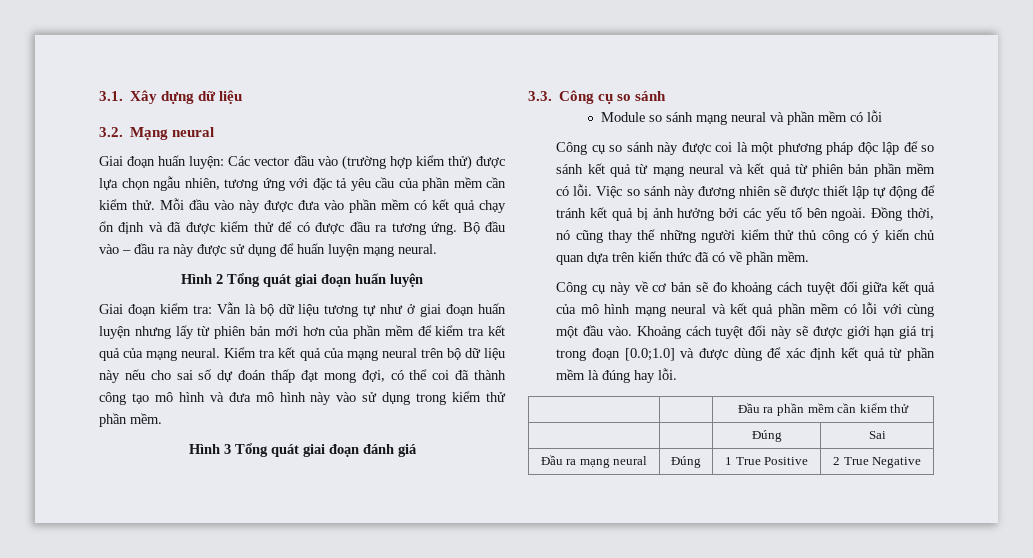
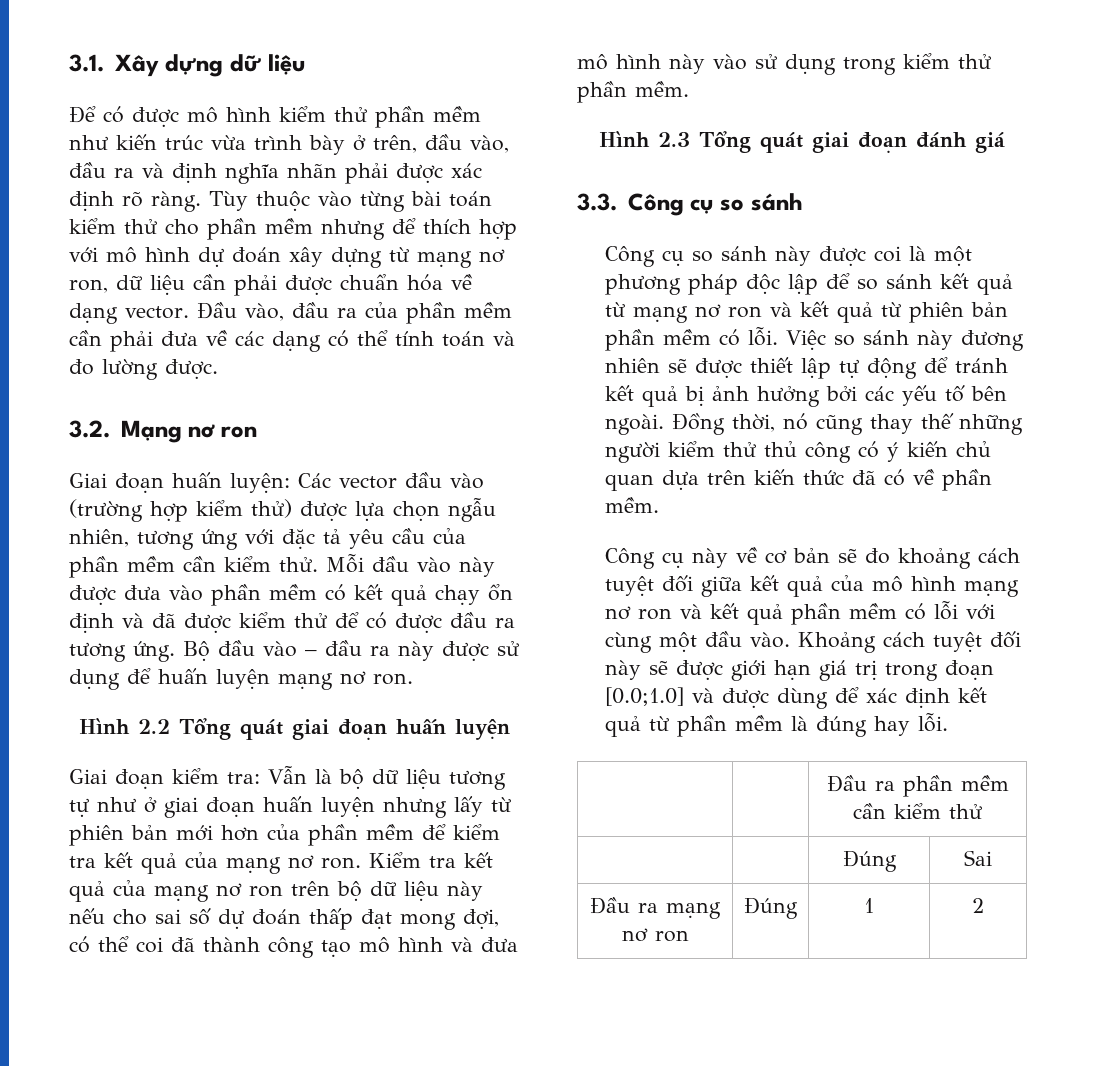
(243, 97) none -> [69,106,481,128] [69,134,509,155] [69,162,482,184] [69,191,492,212] [69,218,517,240] [69,247,505,268] [69,274,473,296] [69,302,512,324] [69,330,515,352] [69,359,218,380] // Để có được mô hình kiểm thử phần mềm như kiến trúc vừa trình bày ở trên, đầu vào, đầu ra và định nghĩa nhãn phải được xác định rõ ràng. Tùy thuộc vào từng bài toán kiểm thử cho phần mềm nhưng để thích hợp với mô hình dự đoán xây dựng từ mạng nơ ron, dữ liệu cần phải được chuẩn hóa về dạng vector. Đầu vào, đầu ra của phần mềm cần phải đưa về các dạng có thể tính toán và đo lường được.
[172,127,215,137] neural -> [188,424,257,438] nơ ron
[398,244,437,254] [181,274,223,284] neural. // Hình 2 -> [340,671,413,685] [78,718,170,734] nơ ron. // Hình 2.2
[181,348,221,358] neural. -> [288,855,361,869] nơ ron.
[381,348,417,358] neural -> [216,883,283,897] nơ ron
[223,444,231,454] 3 -> [658,132,690,147] 2.3
[600,110,882,125] // Module so sánh mạng neural và phần mềm có lỗi -> (803, 202) none
[688,164,724,174] neural -> [695,304,763,318] nơ ron
[671,304,707,314] neural -> [605,606,673,620] nơ ron
[613,456,648,465] neural -> [621,928,689,942] nơ ron
[735,457,809,465] [832,457,922,468] True Positive | 2 True Negative -> [972,898,984,913] | 2

